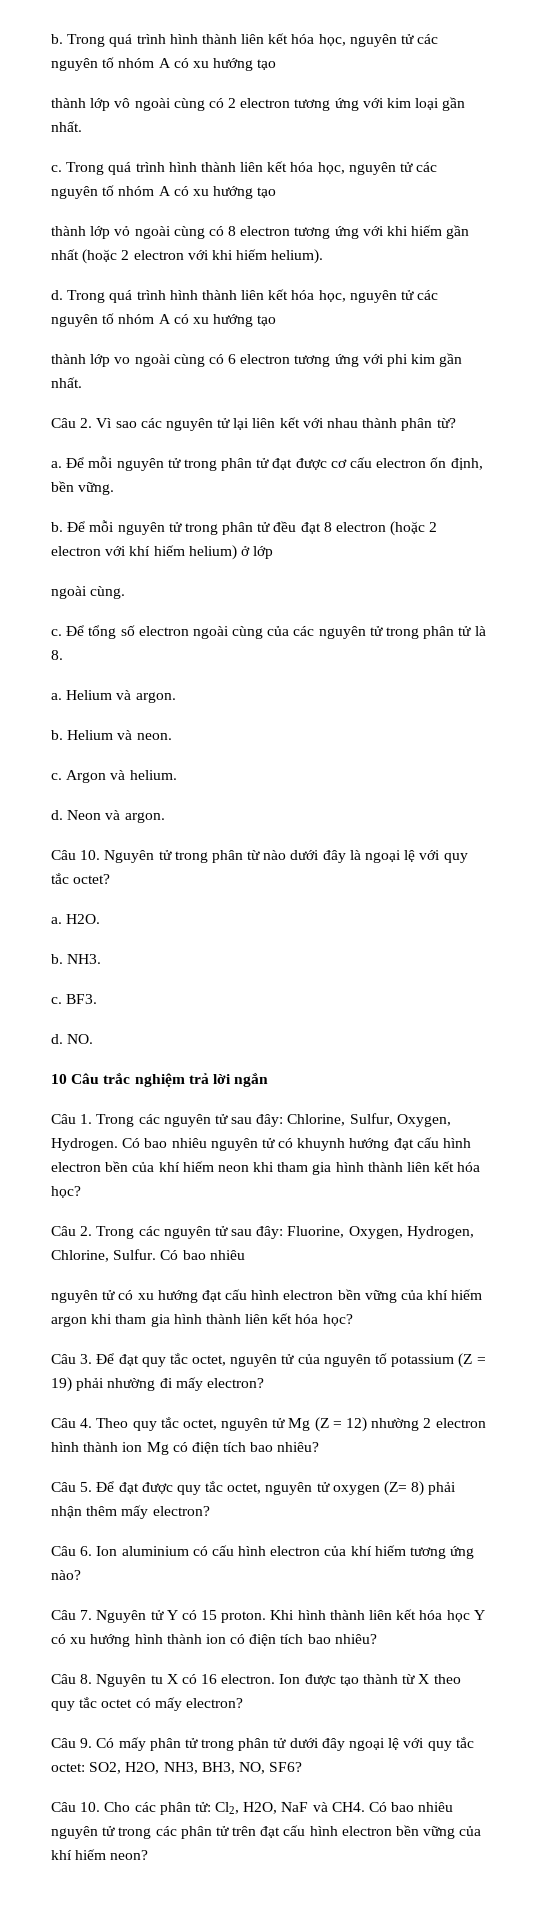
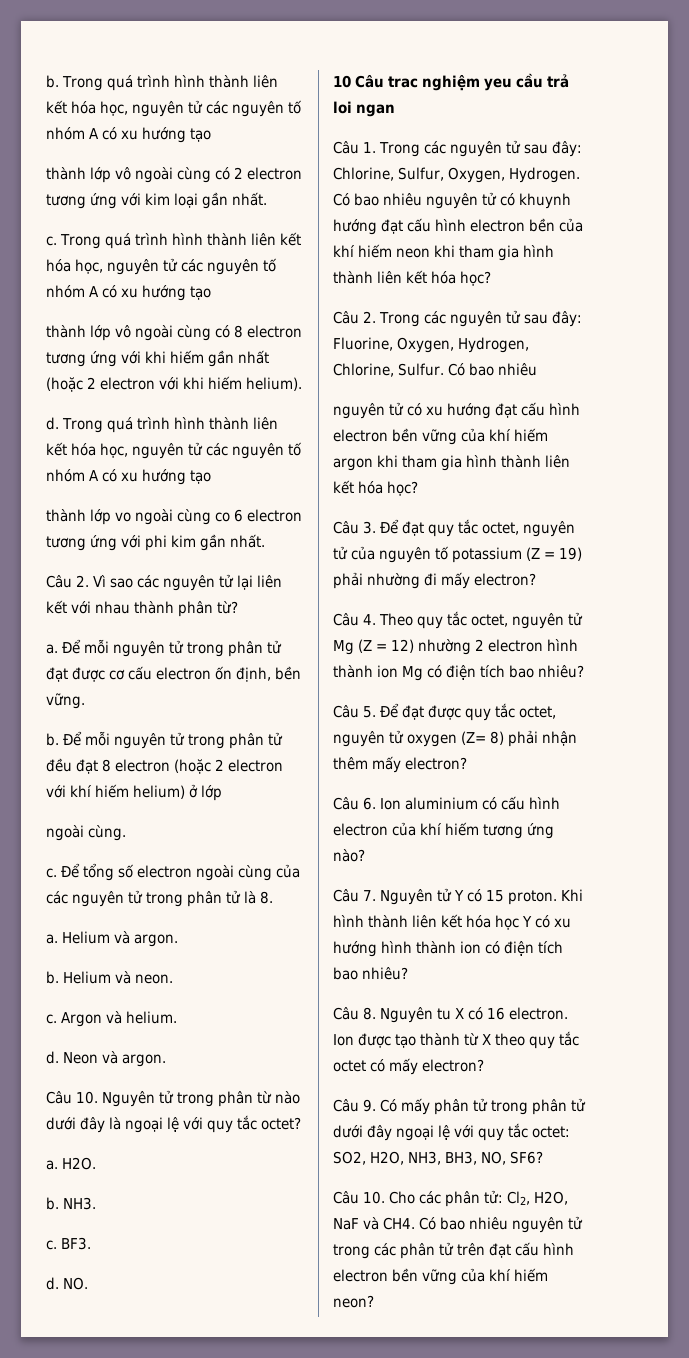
[114,226,131,236] vỏ -> [115,325,132,338] vô
[208,354,224,364] có -> [215,512,231,522] co
[103,1073,269,1087] trắc nghiệm trả lời ngắn -> [388,73,570,91] [333,101,396,117] trac nghiệm yeu cầu trả loi ngan

